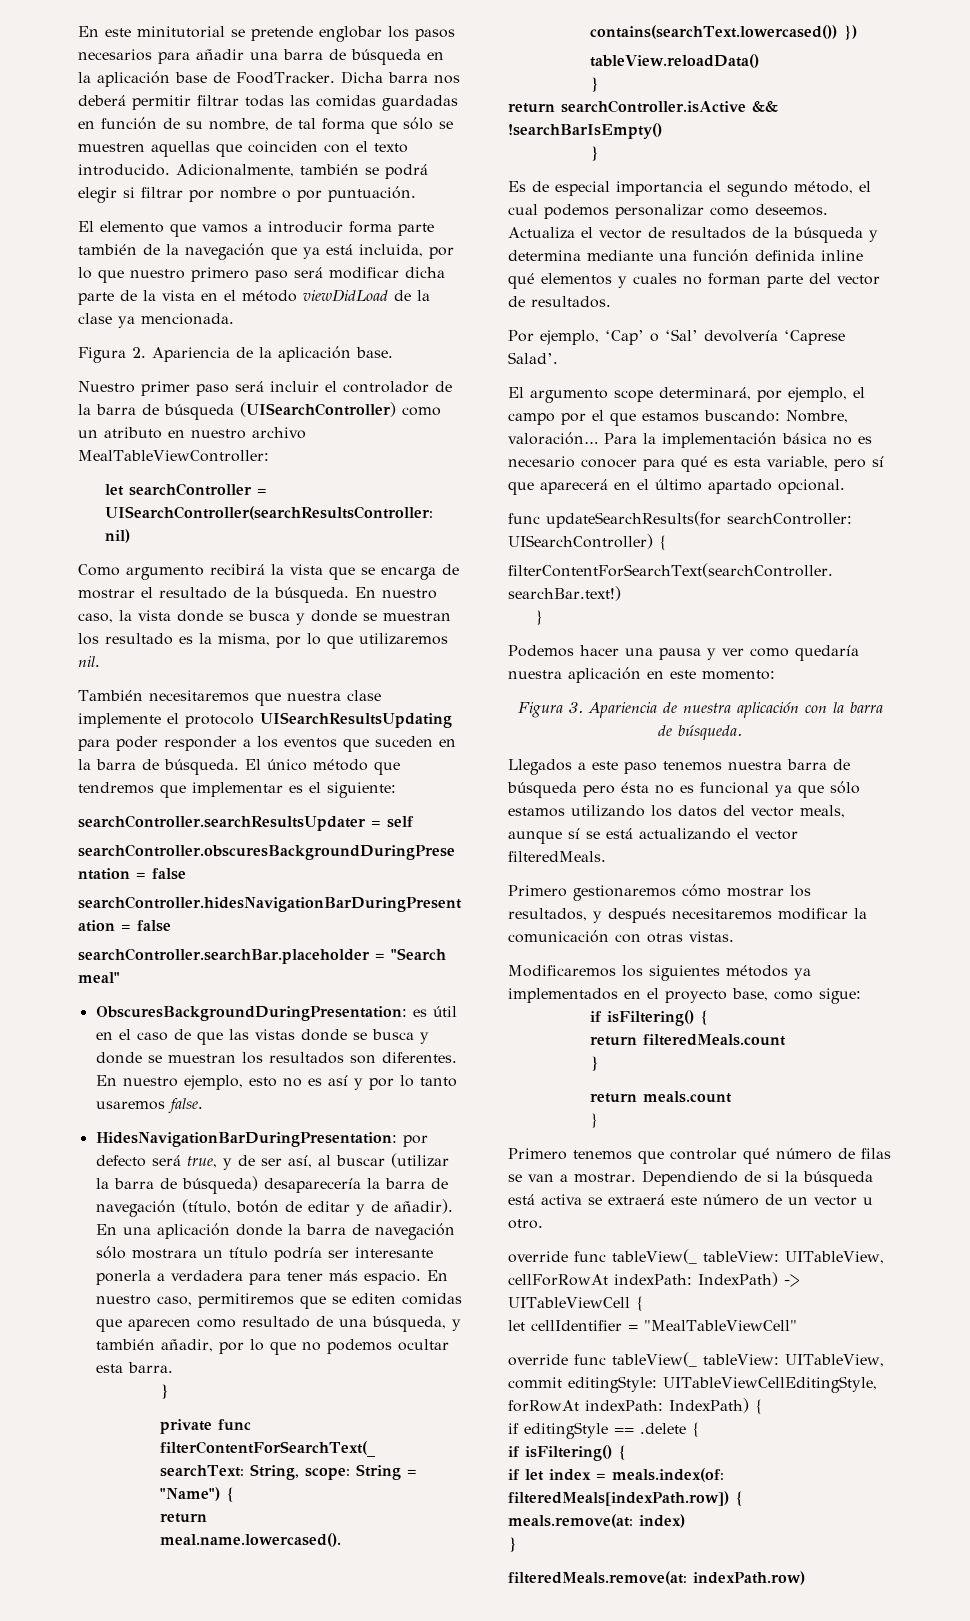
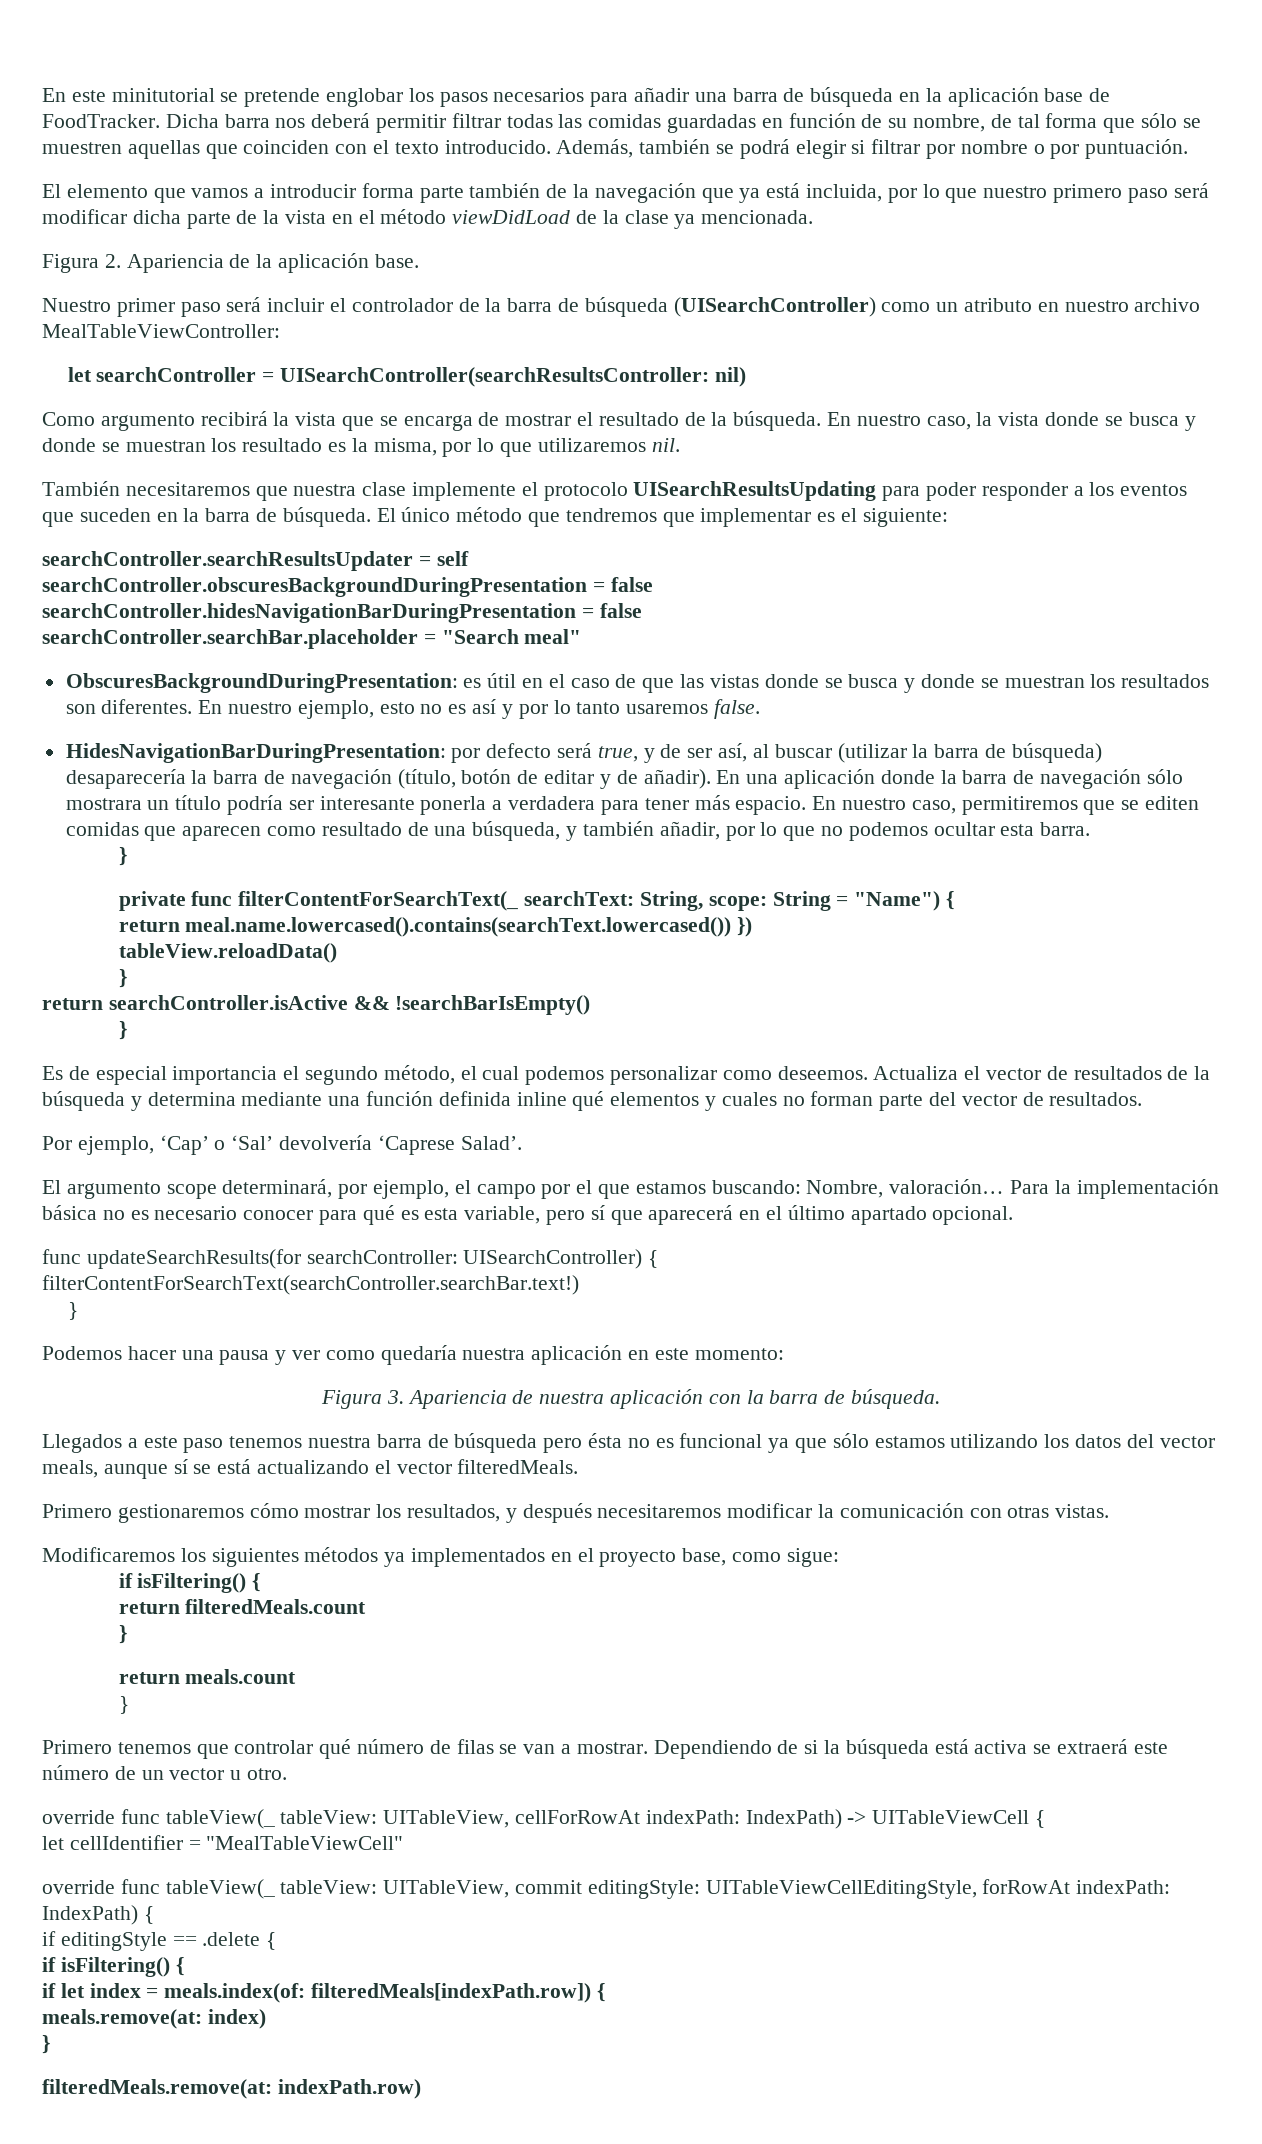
[176,164,294,177] Adicionalmente, -> [556,139,634,158] Además,

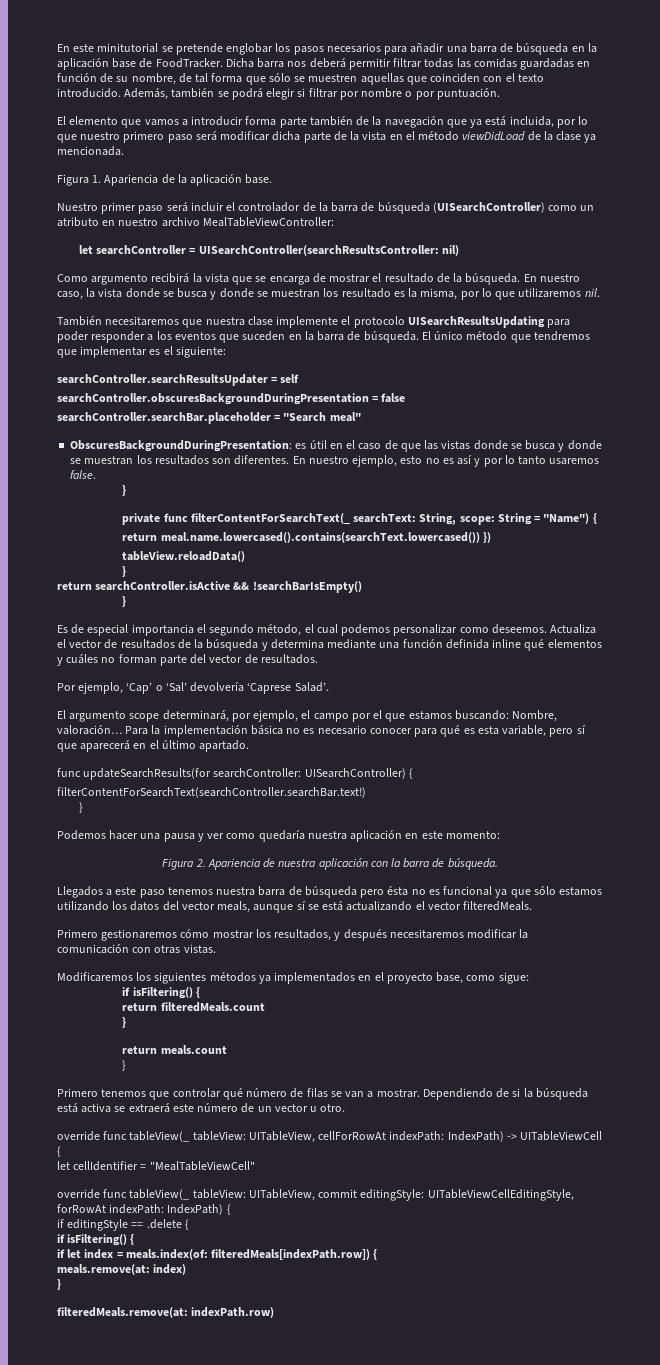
[104,254,121,268] 2. -> [92,175,102,183] 1.
[42,603,642,623] // searchController.hidesNavigationBarDuringPresentation = false -> (406, 398) none
[65,743,1102,763] [65,769,1183,789] [65,795,1199,815] [65,821,1091,841] // HidesNavigationBarDuringPresentation: por defecto será true, y de ser así, al buscar (utilizar la barra de búsqueda) desaparecería la barra de navegación (título, botón de editar y de añadir). En una aplicación donde la barra de navegación sólo mostrara un título podría ser interesante ponerla a verdadera para tener más espacio. En nuestro caso, permitiremos que se editen comidas que aparecen como resultado de una búsqueda, y también añadir, por lo que no podemos ocultar esta barra. -> (97, 474) none
[721,1092,777,1106] cuales -> [66,654,99,664] cuáles
[850,1206,1014,1225] apartado opcional. -> [199,740,250,752] apartado.
[386,1390,404,1404] 3. -> [195,859,206,867] 2.

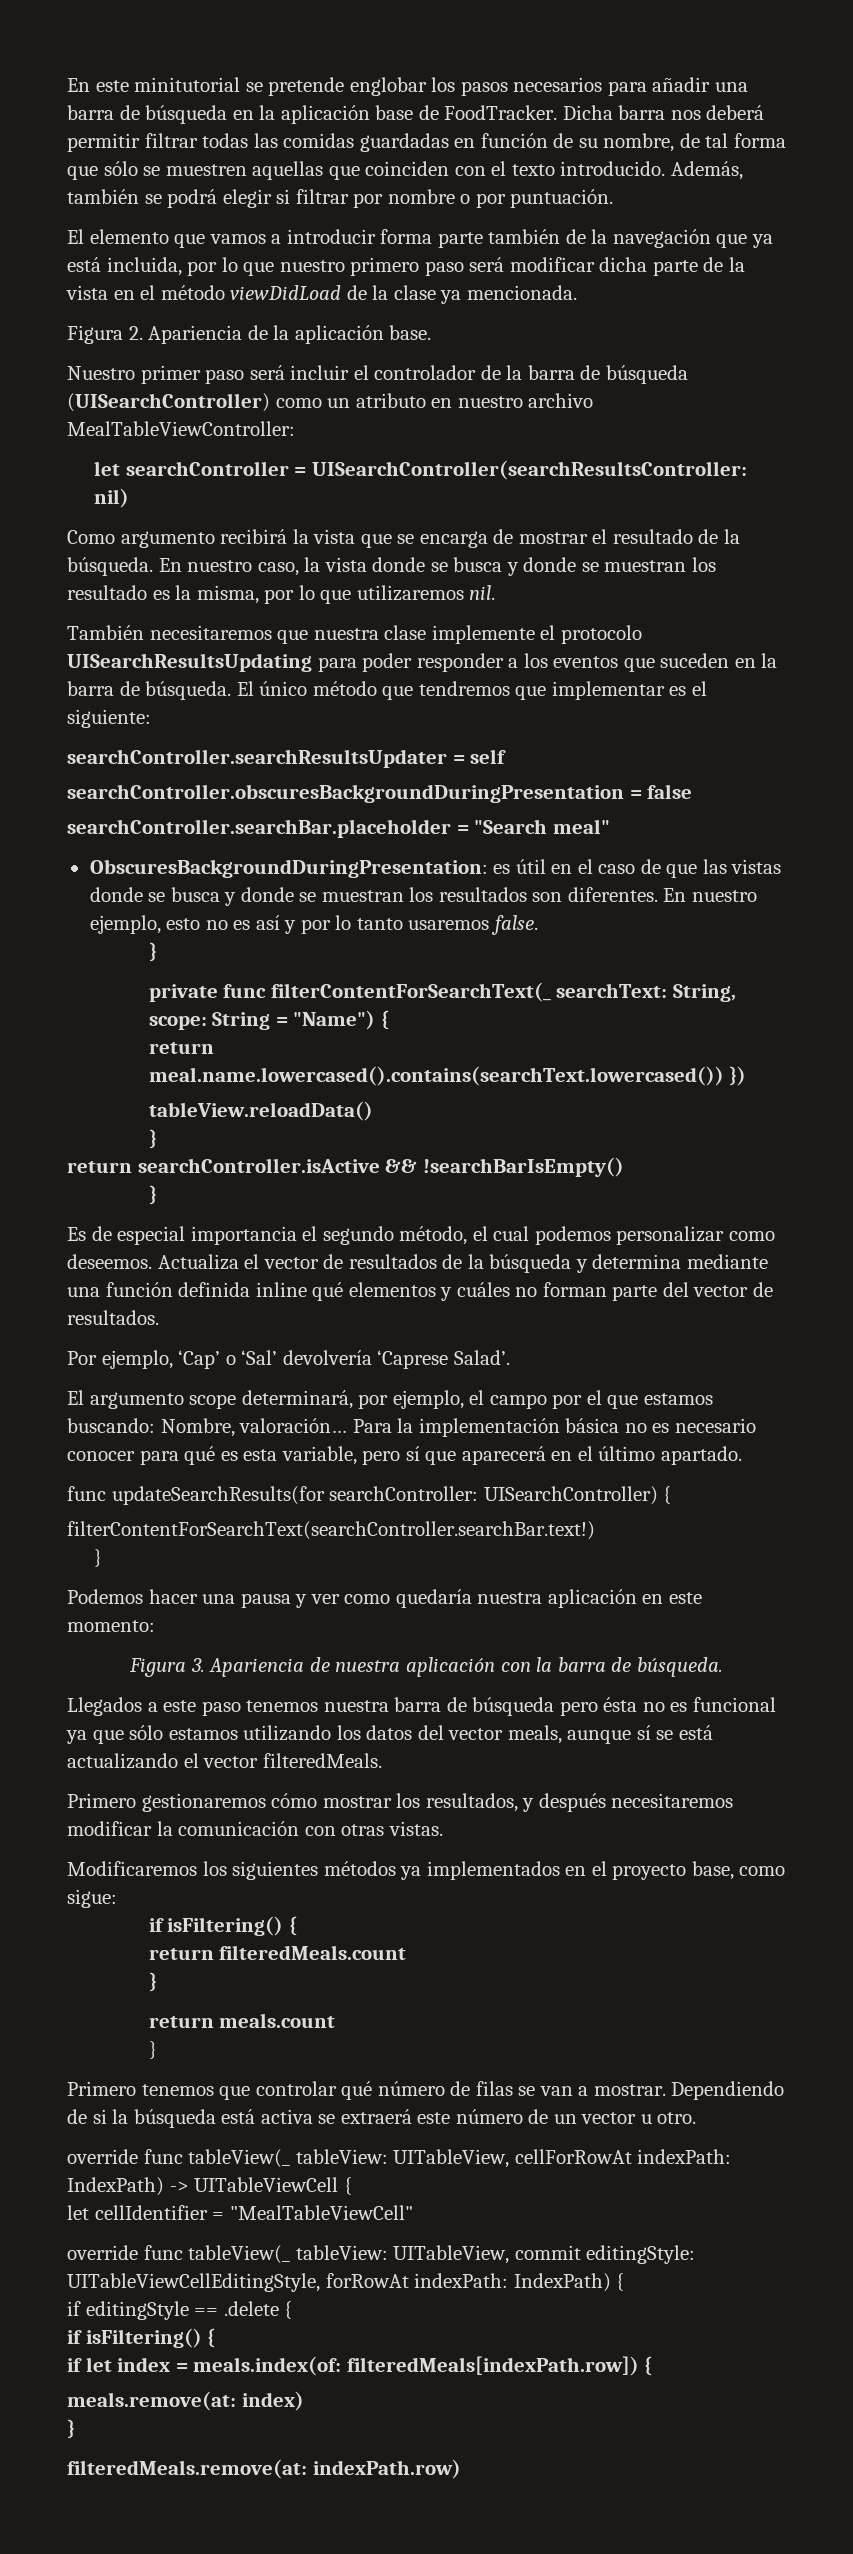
[92,175,102,183] 1. -> [128,326,143,340] 2.
[195,859,206,867] 2. -> [190,1658,205,1672] 3.

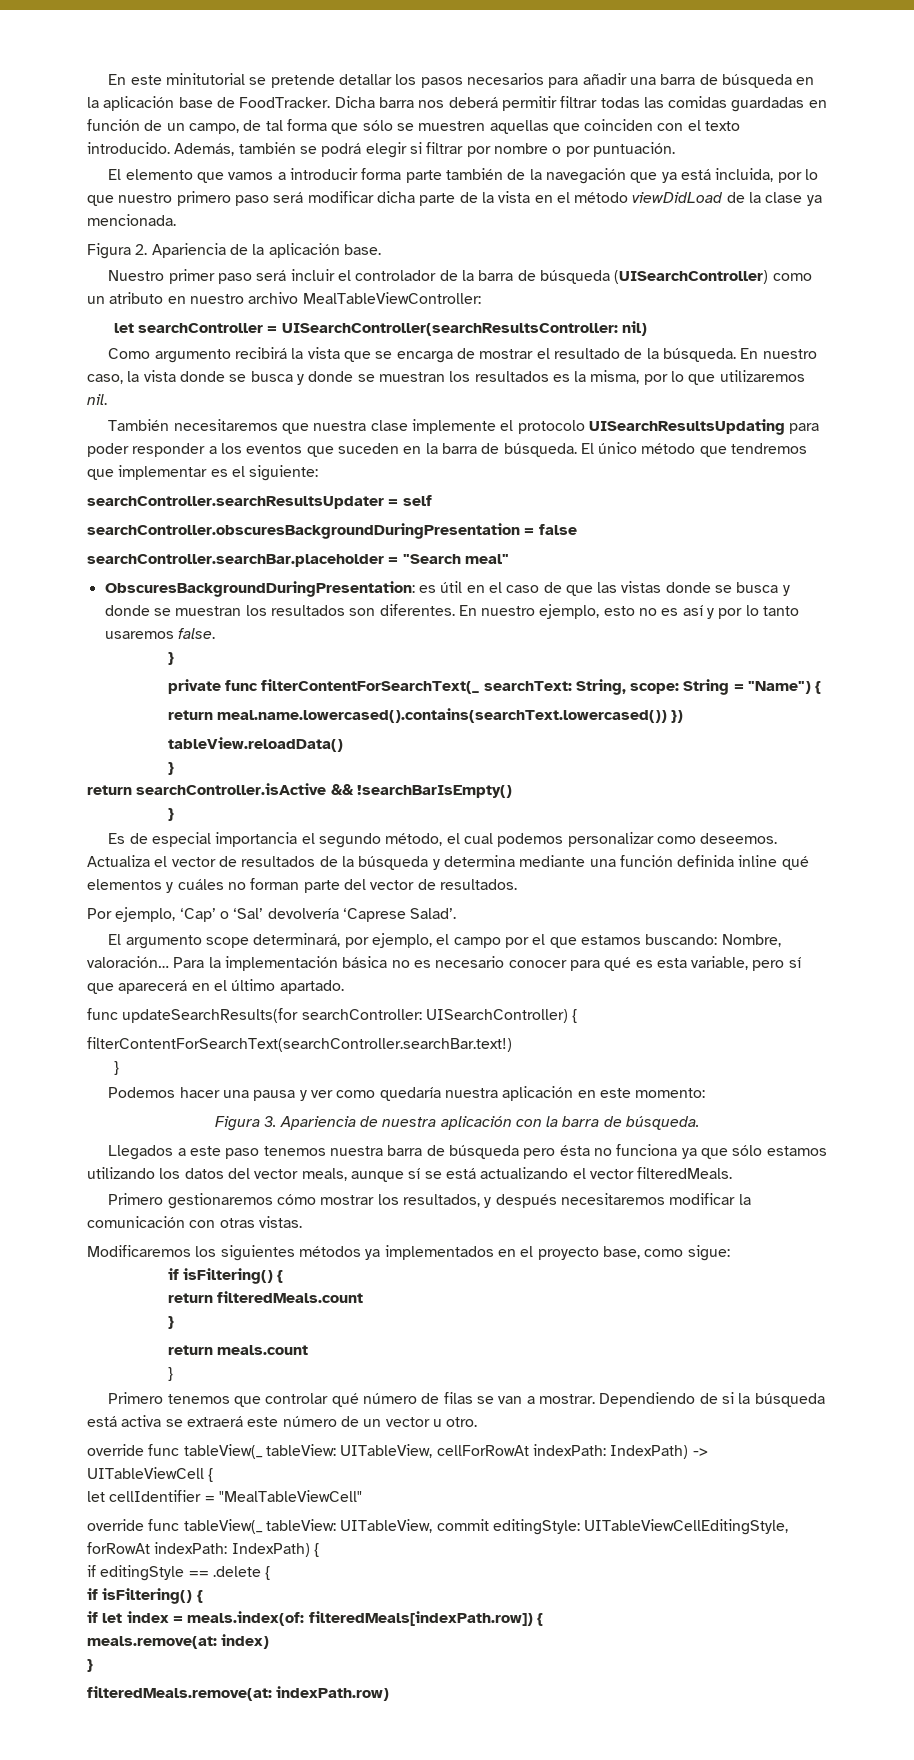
[349,77,427,96] englobar -> [338,74,392,85] detallar
[578,133,675,152] su nombre, -> [166,123,239,134] un campo,
[67,585,147,600] resultado -> [474,371,549,382] resultados
[670,1697,776,1712] es funcional -> [616,1144,678,1156] funciona

